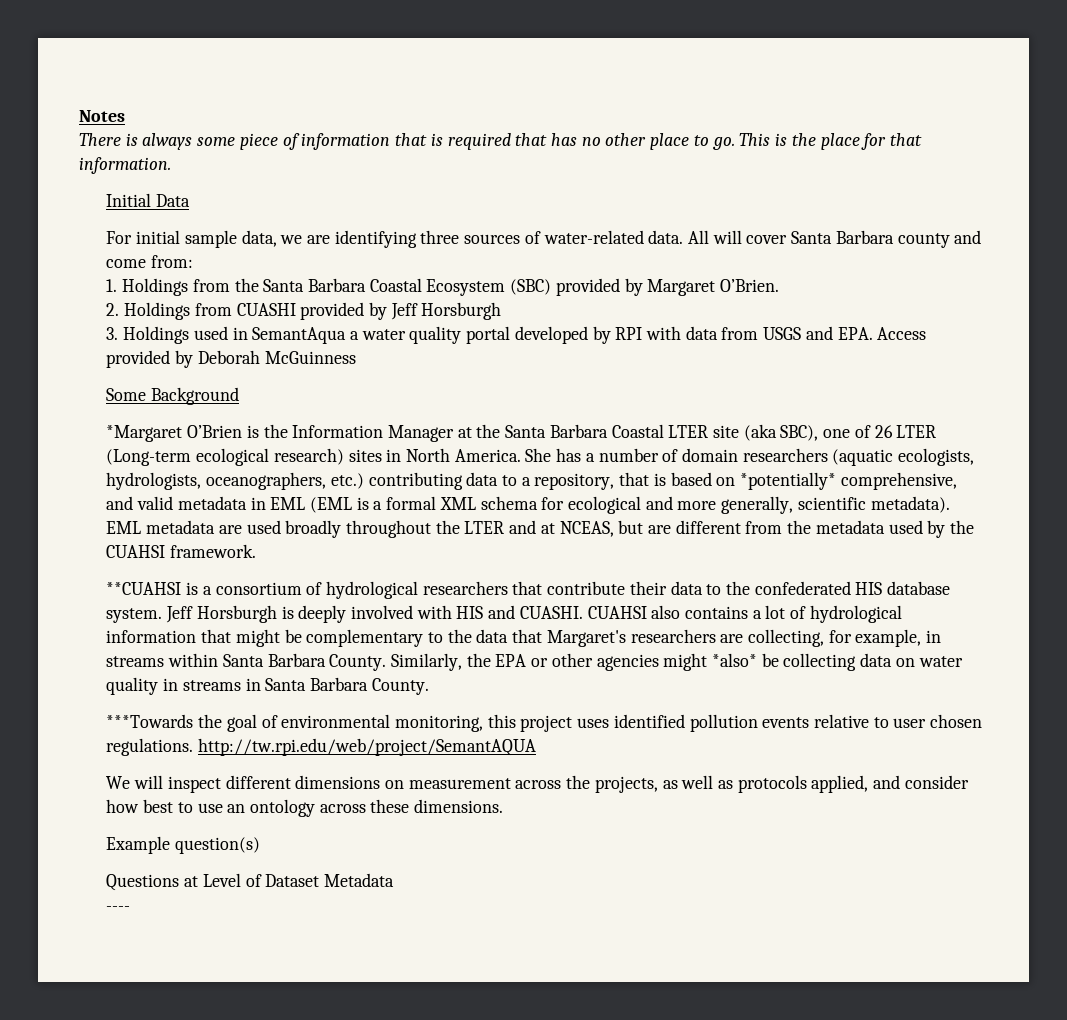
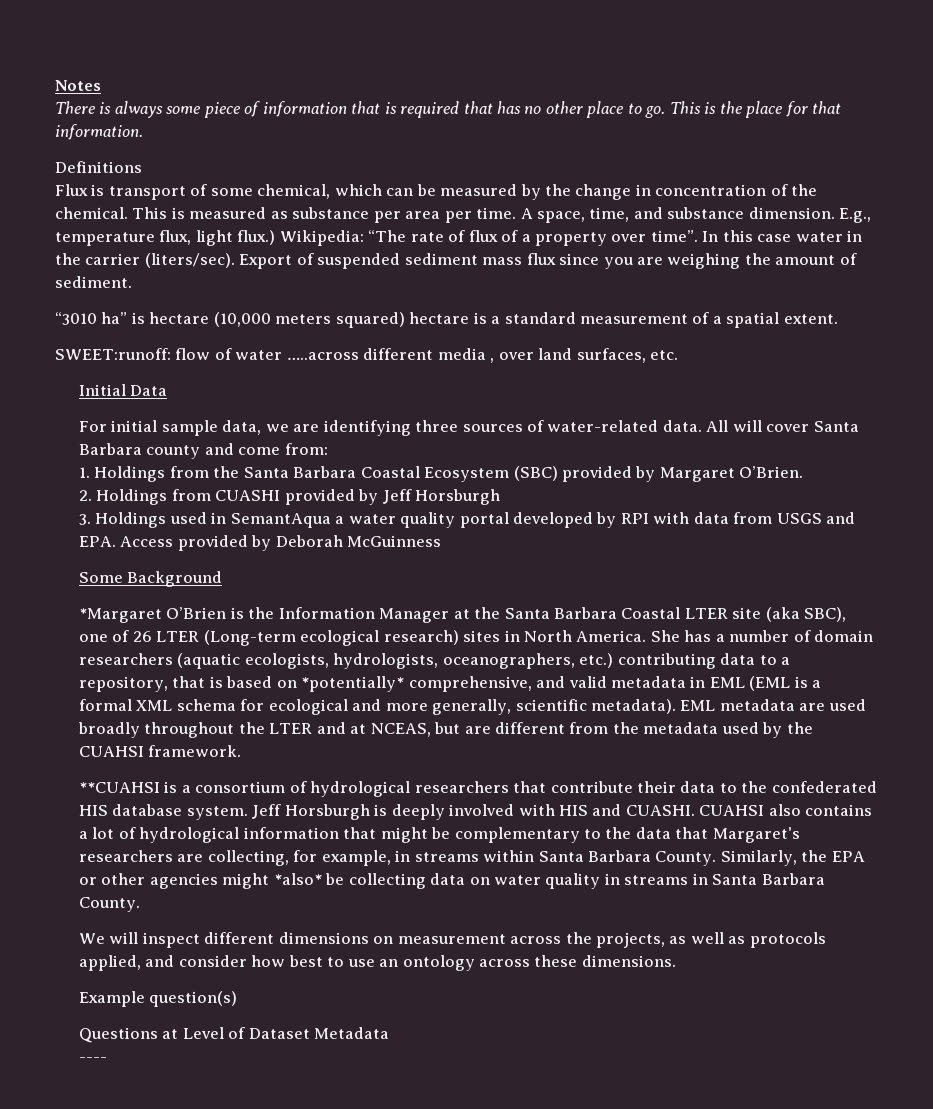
(171, 165) none -> [55,161,142,173] [55,184,818,200] [55,207,872,223] [55,230,863,246] [55,253,857,269] [55,276,132,288] [55,312,838,328] [55,348,679,363] // Definitions // Flux is transport of some chemical, which can be measured by the change in concentration of the chemical. This is measured as substance per area per time. A space, time, and substance dimension. E.g., temperature flux, light flux.) Wikipedia: “The rate of flux of a property over time”. In this case water in the carrier (liters/sec). Export of suspended sediment mass flux since you are weighing the amount of sediment. // “3010 ha” is hectare (10,000 meters squared) hectare is a standard measurement of a spatial extent. // SWEET:runoff: flow of water …..across different media , over land surfaces, etc.
[106,714,983,732] [106,738,537,756] // ***Towards the goal of environmental monitoring, this project uses identified pollution events relative to user chosen regulations. http://tw.rpi.edu/web/project/SemantAQUA -> (140, 904) none

